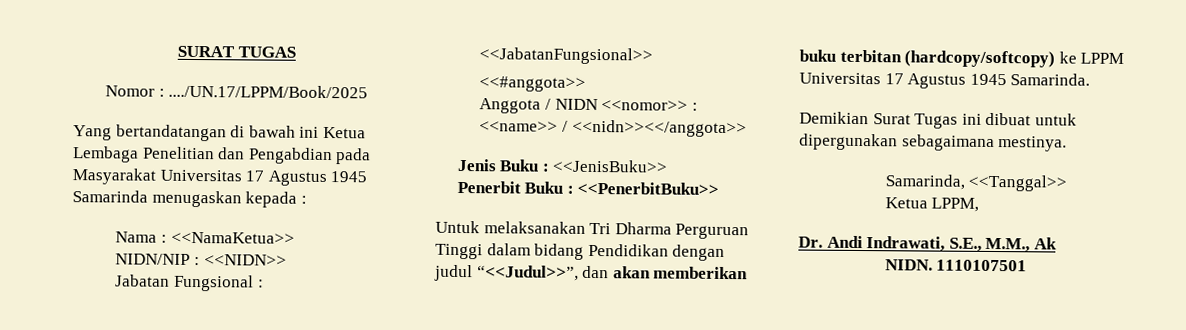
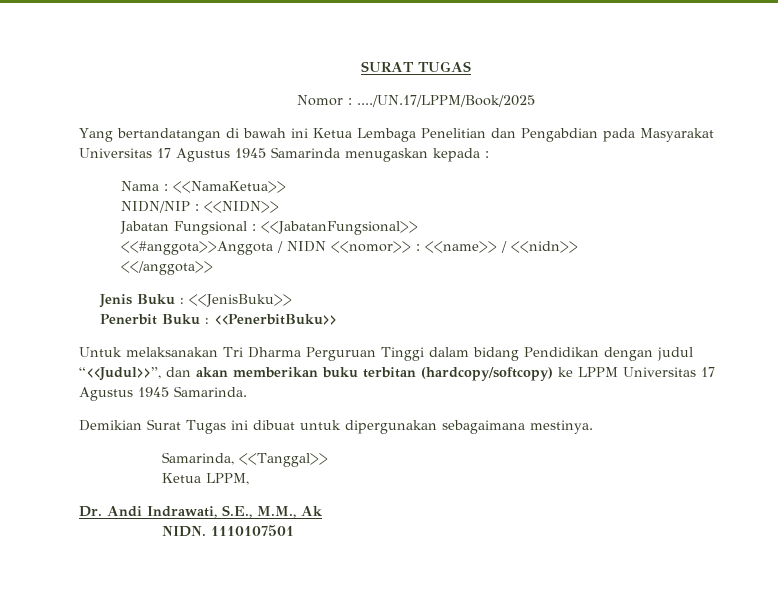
[479,76,587,92] [479,98,542,114] <<#anggota>> // Anggota -> [120,241,273,255] <<#anggota>>Anggota
[571,119,747,138] <<nidn>><</anggota>> -> [510,241,578,253] [120,261,213,275] <<nidn>> // <</anggota>>

